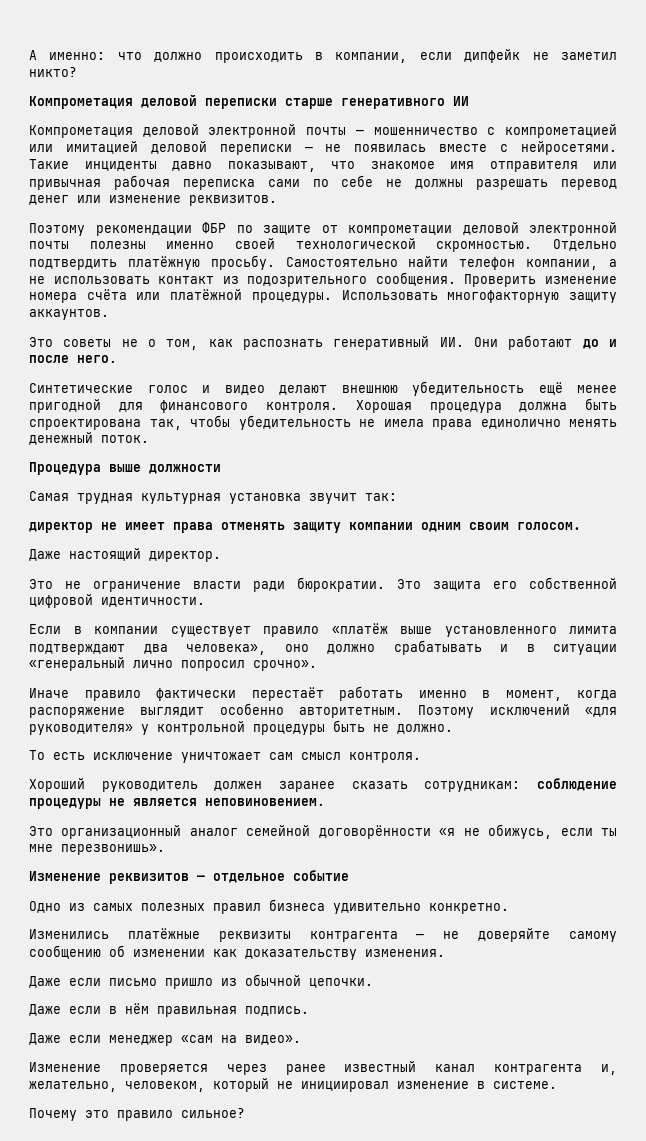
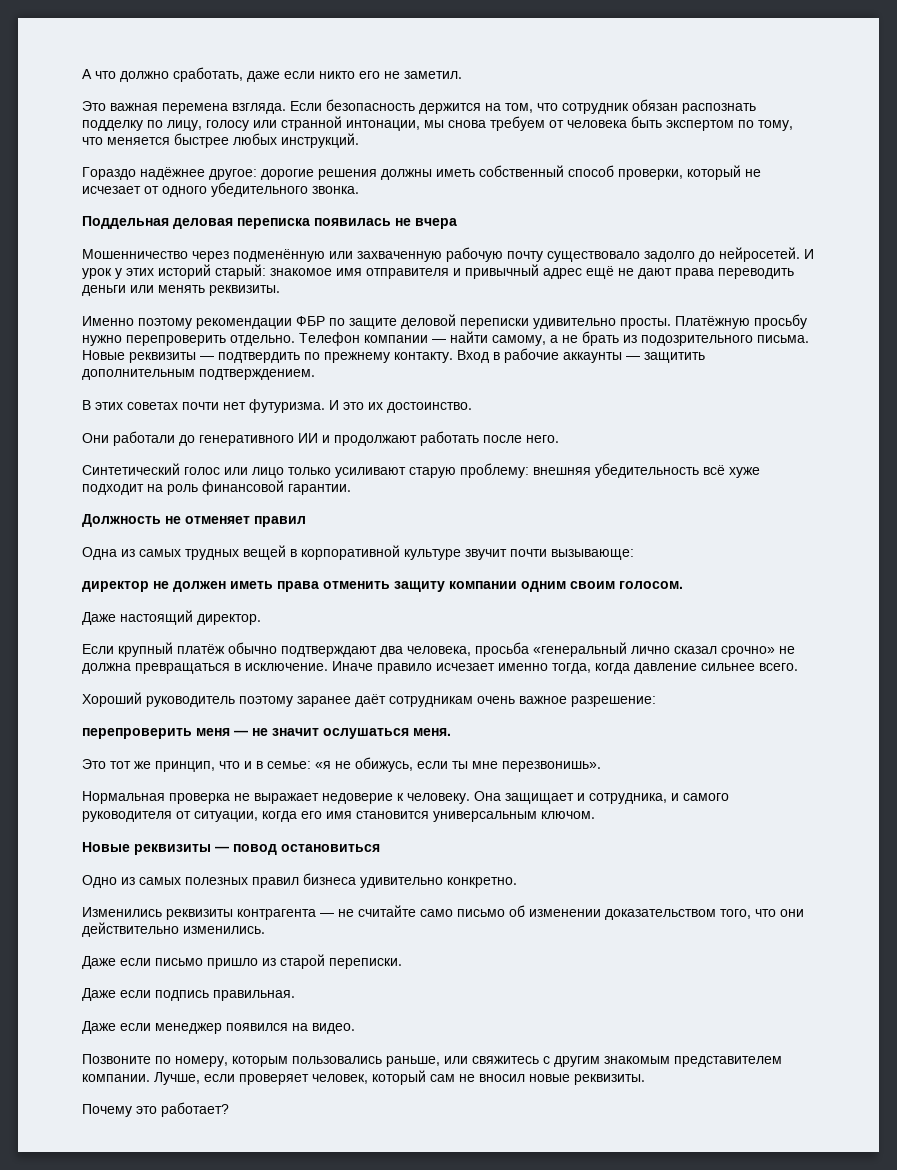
[49,52,106,60] именно: -> (92, 74) none
[214,49,617,63] [29,67,77,77] [29,95,469,109] [29,124,617,138] [29,141,618,155] [29,159,617,172] [29,175,618,190] [29,195,277,206] [29,221,617,236] [29,238,617,252] [29,255,617,270] [29,272,617,287] [29,289,617,303] [29,309,109,320] [29,335,617,350] [29,355,117,363] [29,381,617,396] [29,398,617,413] [29,415,617,430] [29,432,149,445] [29,462,221,475] [29,491,397,504] [29,522,285,533] происходить в компании, если дипфейк не заметил никто? // Компрометация деловой переписки старше генеративного ИИ // Компрометация деловой электронной почты — мошенничество с компрометацией или имитацией деловой переписки — не появилась вместе с нейросетями. Такие инциденты давно показывают, что знакомое имя отправителя или привычная рабочая переписка сами по себе не должны разрешать перевод денег или изменение реквизитов. // Поэтому рекомендации ФБР по защите от компрометации деловой электронной почты полезны именно своей технологической скромностью. Отдельно подтвердить платёжную просьбу. Самостоятельно найти телефон компании, а не использовать контакт из подозрительного сообщения. Проверить изменение номера счёта или платёжной процедуры. Использовать многофакторную защиту аккаунтов. // Это советы не о том, как распознать генеративный ИИ. Они работают до и после него. // Синтетические голос и видео делают внешнюю убедительность ещё менее пригодной для финансового контроля. Хорошая процедура должна быть спроектирована так, чтобы убедительность не имела права единолично менять денежный поток. // Процедура выше должности // Самая трудная культурная установка звучит так: // директор не имеет права отменять -> [173,67,462,82] [82,99,756,114] [82,116,793,131] [82,133,359,148] [82,165,761,180] [82,182,359,197] [82,216,457,229] [82,247,814,262] [82,264,794,279] [82,285,280,296] [82,314,807,329] [82,331,809,346] [82,348,705,363] [82,369,315,380] [82,399,472,413] [82,431,559,446] [82,463,760,478] [82,480,351,495] [82,514,306,527] [82,545,634,560] [82,581,390,592] сработать, даже если никто его не заметил. // Это важная перемена взгляда. Если безопасность держится на том, что сотрудник обязан распознать подделку по лицу, голосу или странной интонации, мы снова требуем от человека быть экспертом по тому, что меняется быстрее любых инструкций. // Гораздо надёжнее другое: дорогие решения должны иметь собственный способ проверки, который не исчезает от одного убедительного звонка. // Поддельная деловая переписка появилась не вчера // Мошенничество через подменённую или захваченную рабочую почту существовало задолго до нейросетей. И урок у этих историй старый: знакомое имя отправителя и привычный адрес ещё не дают права переводить деньги или менять реквизиты. // Именно поэтому рекомендации ФБР по защите деловой переписки удивительно просты. Платёжную просьбу нужно перепроверить отдельно. Телефон компании — найти самому, а не брать из подозрительного письма. Новые реквизиты — подтвердить по прежнему контакту. Вход в рабочие аккаунты — защитить дополнительным подтверждением. // В этих советах почти нет футуризма. И это их достоинство. // Они работали до генеративного ИИ и продолжают работать после него. // Синтетический голос или лицо только усиливают старую проблему: внешняя убедительность всё хуже подходит на роль финансовой гарантии. // Должность не отменяет правил // Одна из самых трудных вещей в корпоративной культуре звучит почти вызывающе: // директор не должен иметь права отменить
[29,577,617,592] [29,594,205,608] [29,623,617,637] [29,640,617,655] [29,657,317,671] [29,686,617,701] [29,703,617,718] [29,720,453,735] [29,750,421,763] [29,778,617,792] [29,798,325,809] [29,825,431,839] Это не ограничение власти ради бюрократии. Это защита его собственной цифровой идентичности. // Если в компании существует правило «платёж выше установленного лимита подтверждают два человека», оно должно срабатывать и в ситуации «генеральный лично попросил срочно». // Иначе правило фактически перестаёт работать именно в момент, когда распоряжение выглядит особенно авторитетным. Поэтому исключений «для руководителя» у контрольной процедуры быть не должно. // То есть исключение уничтожает сам смысл контроля. // Хороший руководитель должен заранее сказать сотрудникам: соблюдение процедуры не является неповиновением. // Это организационный аналог семейной договорённости -> [82,642,795,657] [82,661,798,674] [82,692,656,707] [82,728,451,739] [82,759,311,772] Если крупный платёж обычно подтверждают два человека, просьба «генеральный лично сказал срочно» не должна превращаться в исключение. Иначе правило исчезает именно тогда, когда давление сильнее всего. // Хороший руководитель поэтому заранее даёт сотрудникам очень важное разрешение: // перепроверить меня — не значит ослушаться меня. // Это тот же принцип, что и в семье:
[29,870,349,884] Изменение реквизитов — отдельное событие -> [82,791,729,804] [82,811,595,822] [82,842,380,855] Нормальная проверка не выражает недоверие к человеку. Она защищает и сотрудника, и самого руководителя от ситуации, когда его имя становится универсальным ключом. // Новые реквизиты — повод остановиться
[127,928,200,939] платёжные -> (162, 912) none
[478,928,617,942] [29,945,445,960] доверяйте самому сообщению об изменении как доказательству изменения. -> [358,905,804,920] [82,922,265,937] считайте само письмо об изменении доказательством того, что они действительно изменились.
[245,974,373,988] [29,1003,309,1017] обычной цепочки. // Даже если в нём правильная подпись. -> [280,954,402,969] [82,988,295,1001] старой переписки. // Даже если подпись правильная.
[181,1035,301,1045] [29,1061,617,1075] [29,1078,557,1092] «сам на видео». // Изменение проверяется через ранее известный канал контрагента и, желательно, человеком, который не инициировал изменение в системе. -> [226,1023,355,1034] [82,1054,782,1067] [82,1070,645,1085] появился на видео. // Позвоните по номеру, которым пользовались раньше, или свяжитесь с другим знакомым представителем компании. Лучше, если проверяет человек, который сам не вносил новые реквизиты.
[117,1108,245,1121] правило сильное? -> [161,1102,229,1117] работает?

